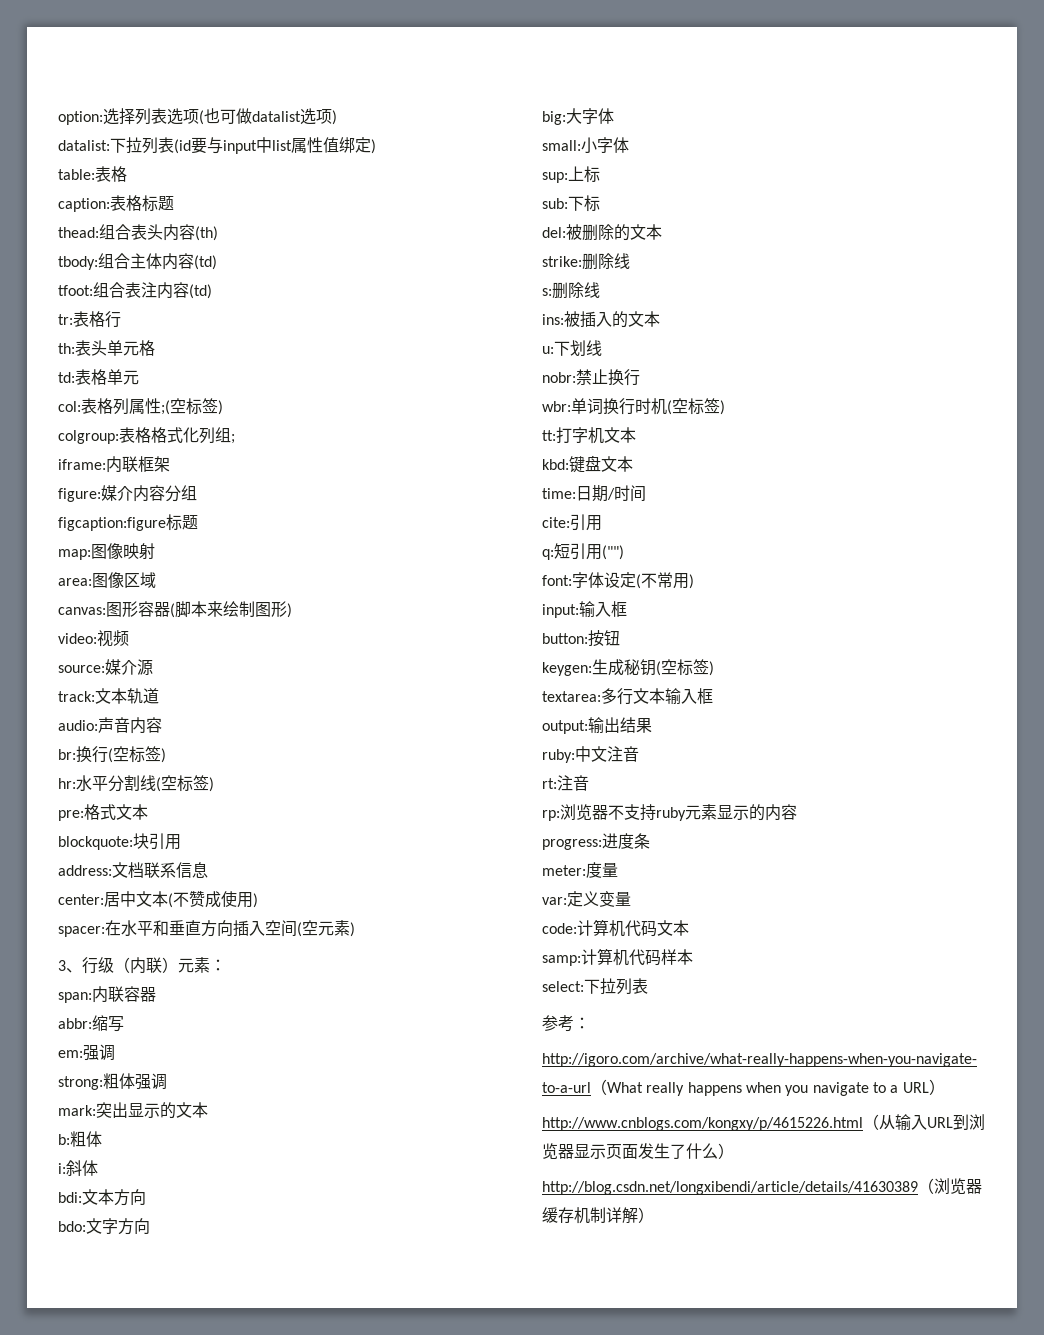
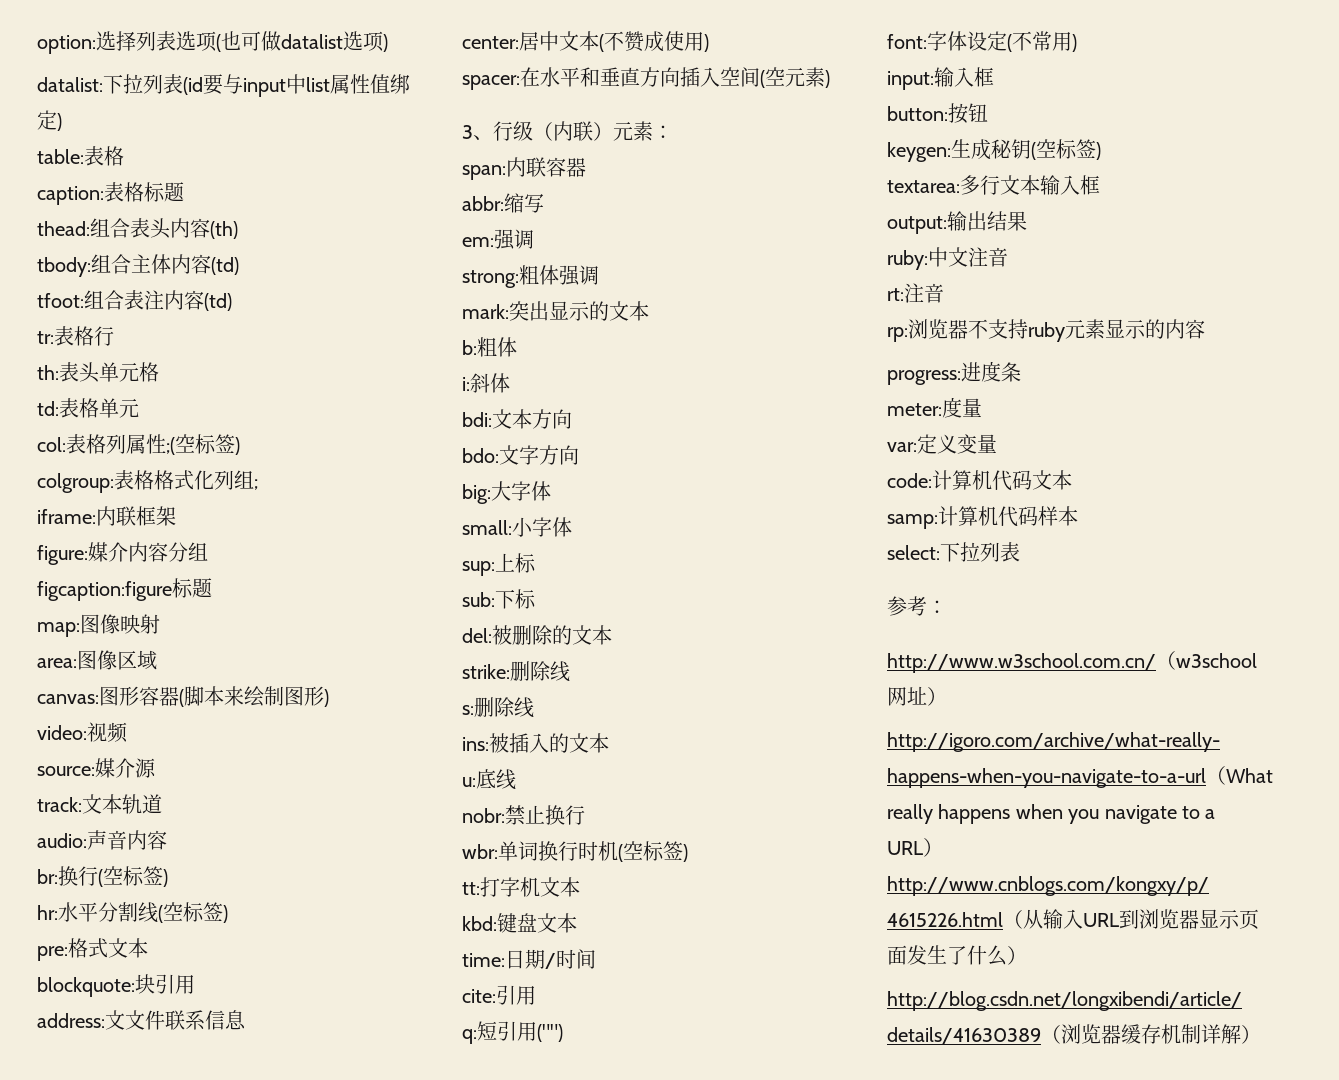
[128,862,144,878] 档 -> [125,1010,165,1030] 文件
[554,340,586,356] 下划 -> [476,769,496,789] 底
(590, 1023) none -> [887,651,1257,673] [887,686,947,706] // http://www.w3school.com.cn/（w3school网址）

